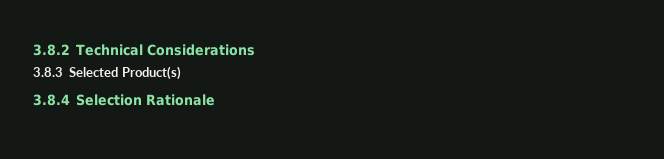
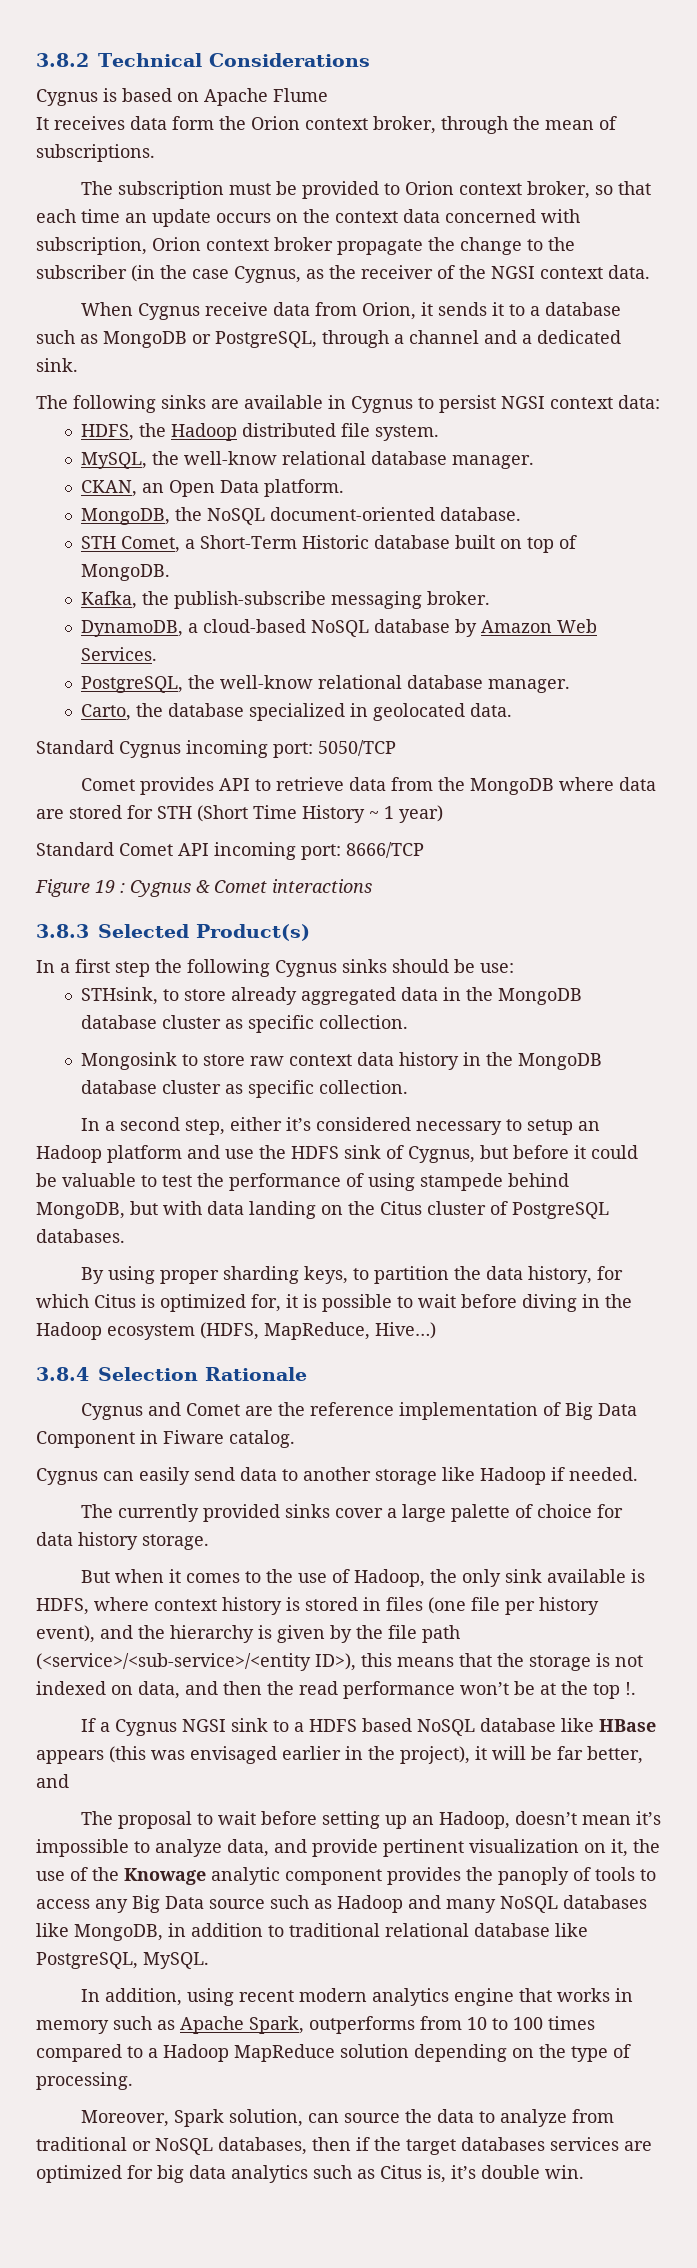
[33,66,181,80] [33,94,216,106] 3.8.3 Selected Product(s) // 3.8.4 Selection Rationale -> [36,88,328,106] [36,116,617,134] [36,144,155,162] [80,181,651,199] [36,209,580,227] [36,237,575,255] [36,265,650,283] [80,302,621,320] [36,330,621,348] [36,358,78,372] [36,395,660,413] [81,423,440,441] [81,451,535,469] [81,479,345,497] [81,507,522,525] [81,535,578,553] [81,564,171,581] [81,591,491,609] [81,619,598,637] [81,647,158,661] [81,675,571,693] [81,703,513,721] [36,740,396,758] [80,777,656,795] [36,805,443,823] [36,842,424,860] [35,879,372,897] [36,924,310,941] [36,959,514,977] [81,987,583,1005] [81,1015,409,1033] [81,1052,603,1070] [81,1080,409,1098] [80,1117,600,1135] [36,1145,638,1163] [36,1173,569,1191] [36,1201,609,1219] [36,1229,125,1243] [80,1266,623,1284] [36,1294,632,1312] [36,1322,436,1340] [36,1367,307,1381] [80,1402,637,1420] [36,1430,295,1448] [36,1467,638,1485] [80,1504,623,1522] [36,1532,209,1550] [80,1569,645,1587] [36,1597,599,1615] [36,1625,460,1643] [36,1653,643,1671] [36,1681,636,1699] [80,1718,656,1736] [36,1746,643,1764] [36,1774,69,1788] [80,1811,661,1829] [36,1839,660,1857] [36,1867,656,1885] [36,1895,647,1913] [36,1923,588,1941] [36,1952,209,1969] [80,1988,633,2006] [36,2016,595,2034] [36,2044,631,2062] [36,2072,133,2090] [80,2109,614,2127] [36,2137,652,2155] [36,2165,584,2183] Cygnus is based on Apache Flume // It receives data form the Orion context broker, through the mean of subscriptions. // The subscription must be provided to Orion context broker, so that each time an update occurs on the context data concerned with subscription, Orion context broker propagate the change to the subscriber (in the case Cygnus, as the receiver of the NGSI context data. // When Cygnus receive data from Orion, it sends it to a database such as MongoDB or PostgreSQL, through a channel and a dedicated sink. // The following sinks are available in Cygnus to persist NGSI context data: // HDFS, the Hadoop distributed file system. // MySQL, the well-know relational database manager. // CKAN, an Open Data platform. // MongoDB, the NoSQL document-oriented database. // STH Comet, a Short-Term Historic database built on top of MongoDB. // Kafka, the publish-subscribe messaging broker. // DynamoDB, a cloud-based NoSQL database by Amazon Web Services. // PostgreSQL, the well-know relational database manager. // Carto, the database specialized in geolocated data. // Standard Cygnus incoming port: 5050/TCP // Comet provides API to retrieve data from the MongoDB where data are stored for STH (Short Time History ~ 1 year) // Standard Comet API incoming port: 8666/TCP // Figure 19 : Cygnus & Comet interactions // 3.8.3 Selected Product(s) // In a first step the following Cygnus sinks should be use: // STHsink, to store already aggregated data in the MongoDB database cluster as specific collection. // Mongosink to store raw context data history in the MongoDB database cluster as specific collection. // In a second step, either it’s considered necessary to setup an Hadoop platform and use the HDFS sink of Cygnus, but before it could be valuable to test the performance of using stampede behind MongoDB, but with data landing on the Citus cluster of PostgreSQL databases. // By using proper sharding keys, to partition the data history, for which Citus is optimized for, it is possible to wait before diving in the Hadoop ecosystem (HDFS, MapReduce, Hive…) // 3.8.4 Selection Rationale // Cygnus and Comet are the reference implementation of Big Data Component in Fiware catalog. // Cygnus can easily send data to another storage like Hadoop if needed. // The currently provided sinks cover a large palette of choice for data history storage. // But when it comes to the use of Hadoop, the only sink available is HDFS, where context history is stored in files (one file per history event), and the hierarchy is given by the file path (<service>/<sub-service>/<entity ID>), this means that the storage is not indexed on data, and then the read performance won’t be at the top !. // If a Cygnus NGSI sink to a HDFS based NoSQL database like HBase appears (this was envisaged earlier in the project), it will be far better, and // The proposal to wait before setting up an Hadoop, doesn’t mean it’s impossible to analyze data, and provide pertinent visualization on it, the use of the Knowage analytic component provides the panoply of tools to access any Big Data source such as Hadoop and many NoSQL databases like MongoDB, in addition to traditional relational database like PostgreSQL, MySQL. // In addition, using recent modern analytics engine that works in memory such as Apache Spark, outperforms from 10 to 100 times compared to a Hadoop MapReduce solution depending on the type of processing. // Moreover, Spark solution, can source the data to analyze from traditional or NoSQL databases, then if the target databases services are optimized for big data analytics such as Citus is, it’s double win.

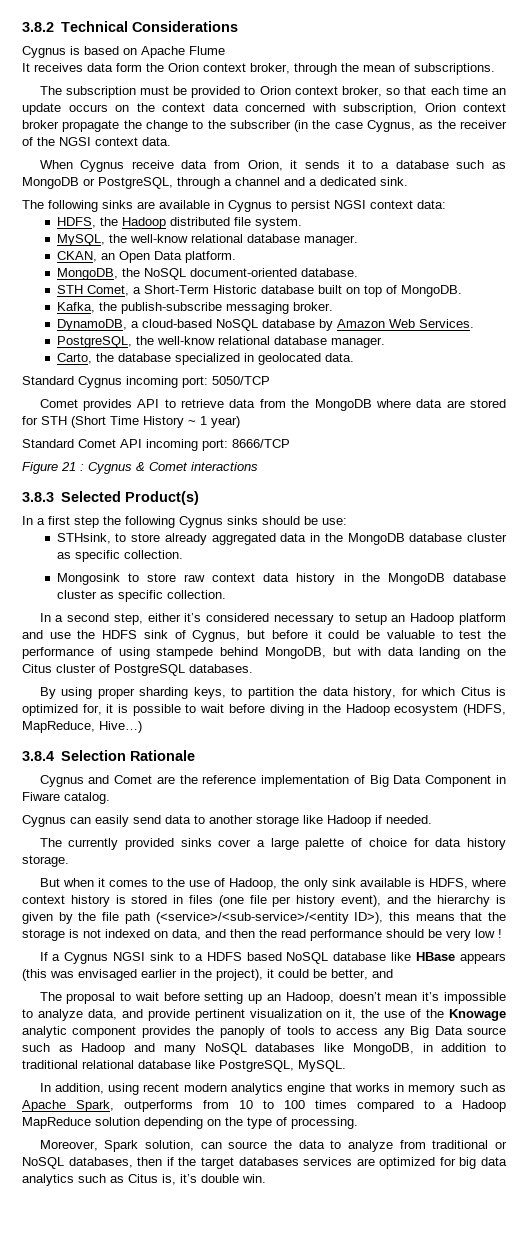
[95,880,115,893] 19 -> [61,462,76,471] 21
[460,1681,636,1699] won’t be at the top !. -> [386,929,502,941] should be very low !
[492,1746,583,1760] will be far -> [278,969,327,978] could be

